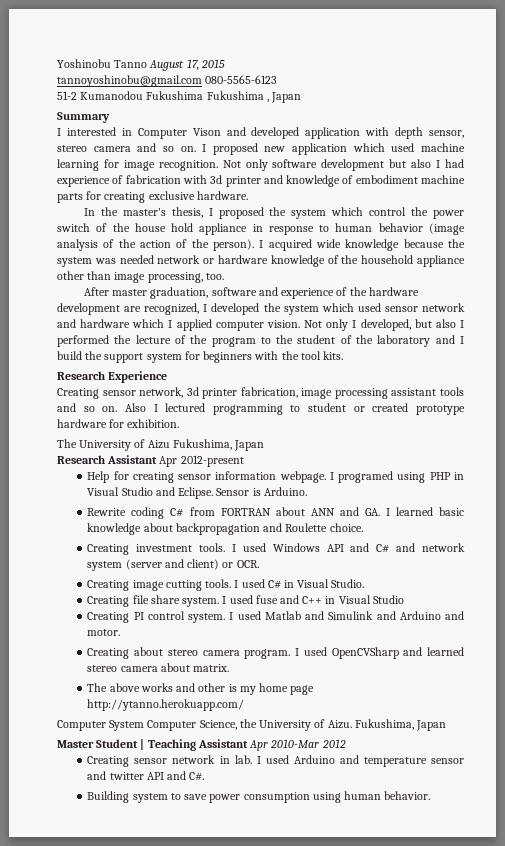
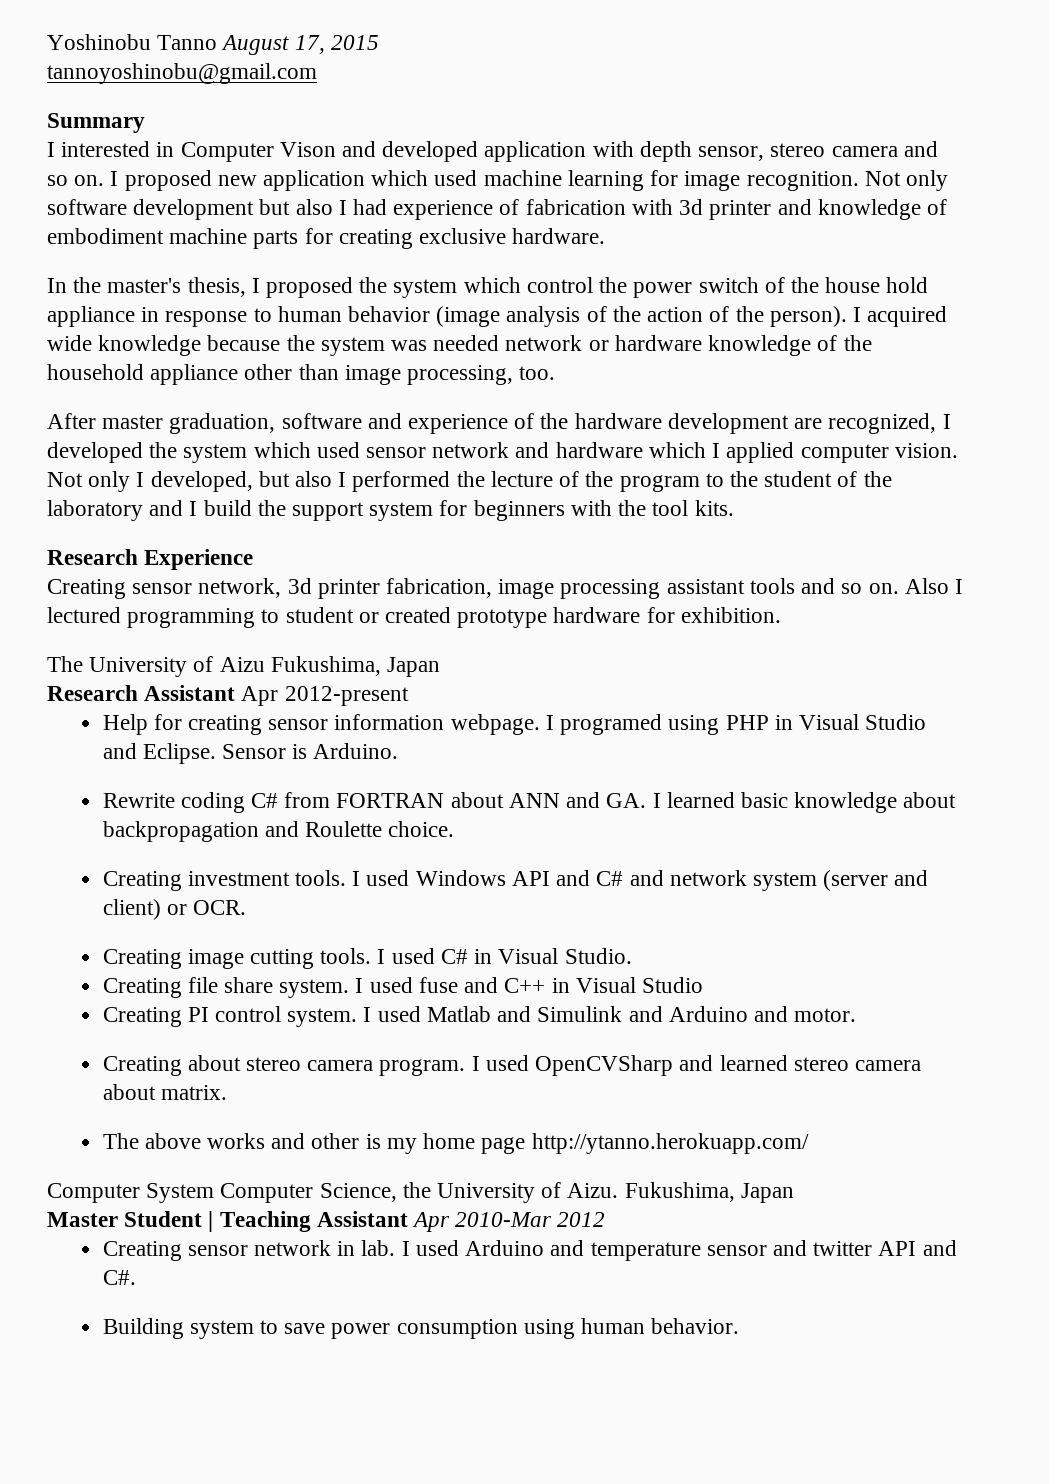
[205,75,278,84] [57,91,302,103] 080-5565-6123 // 51-2 Kumanodou Fukushima Fukushima , Japan -> (317, 73) none

